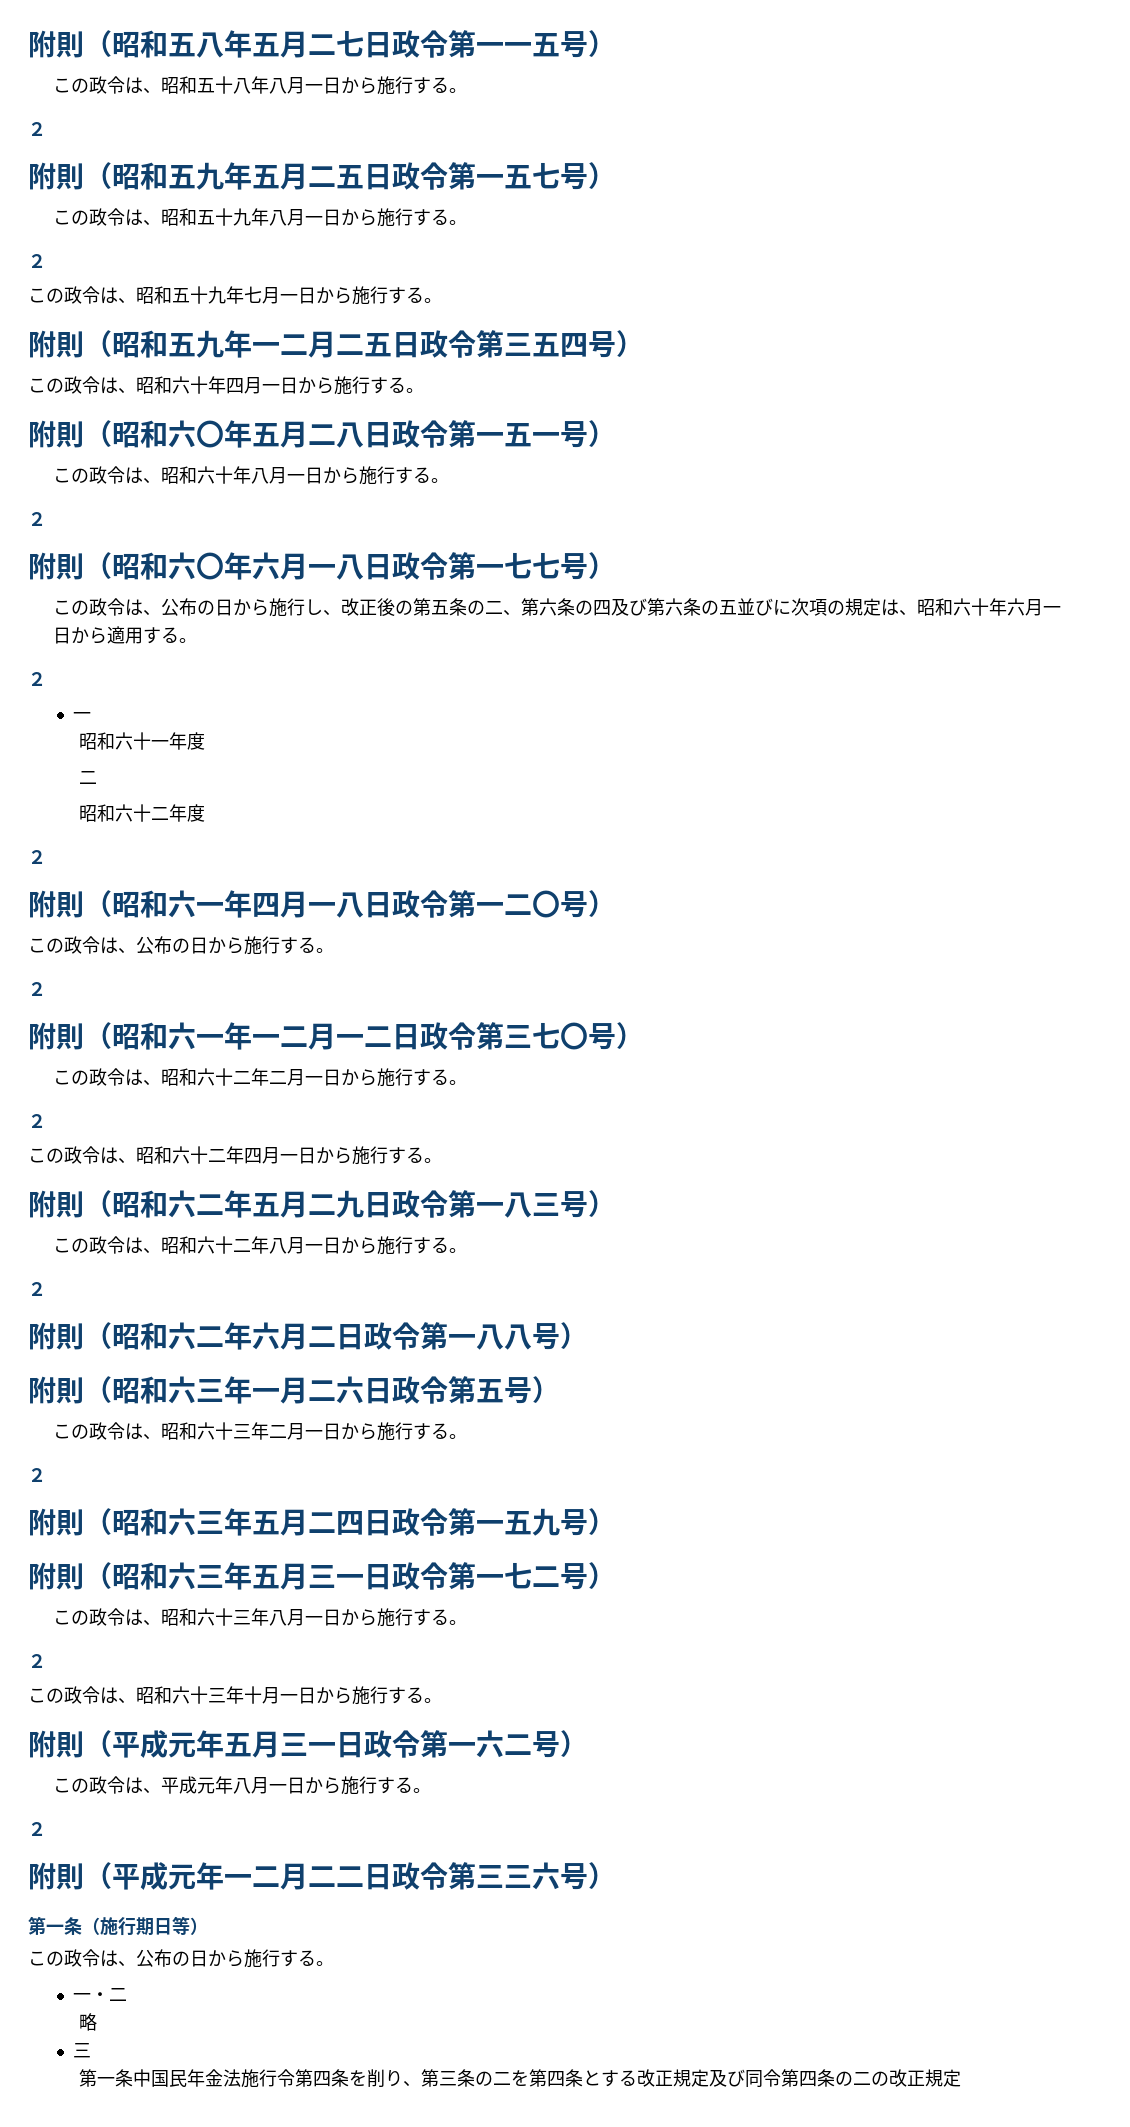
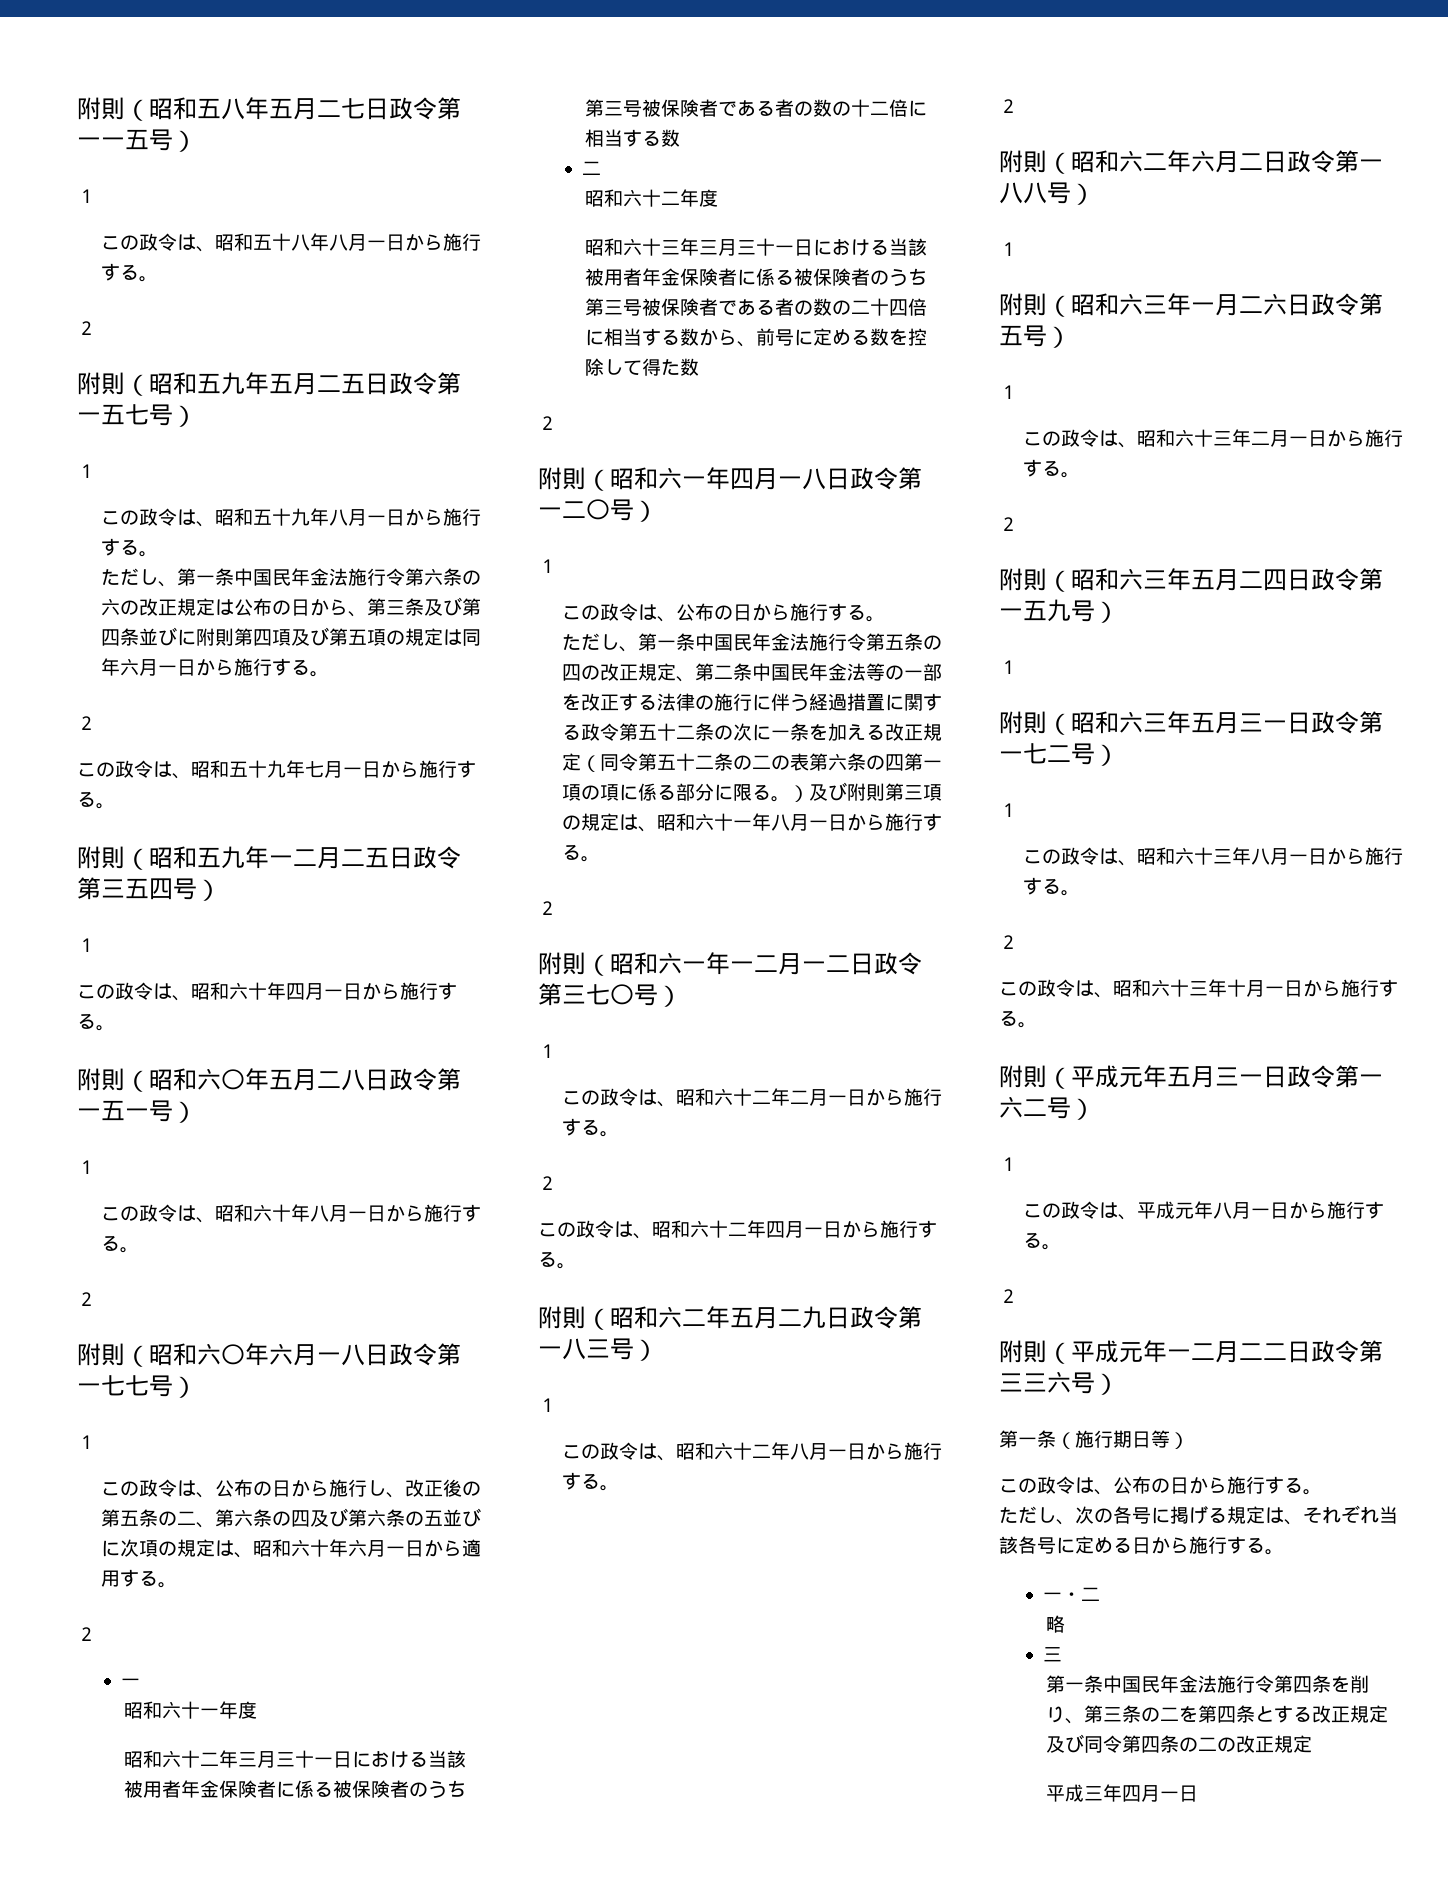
(616, 43) none -> [77,189,96,203] // １
(616, 175) none -> [77,464,96,478] // １
(468, 222) none -> [100,568,481,587] [100,597,481,617] [100,627,481,646] [100,658,329,677] // ただし、第一条中国民年金法施行令第六条の六の改正規定は公布の日から、第三条及び第四条並びに附則第四項及び第五項の規定は同年六月一日から施行する。
(644, 343) none -> [77,938,96,952] // １
(616, 433) none -> [77,1160,96,1174] // １
(616, 565) none -> [77,1435,96,1449] // １
[78,771,97,784] [78,804,205,822] 二 // 昭和六十二年度 -> [124,1750,467,1768] [124,1780,467,1798] [585,99,928,117] [585,129,681,147] [582,161,602,175] [585,189,719,207] [585,238,928,256] [585,268,928,286] [585,298,928,316] [585,328,928,347] [585,358,700,376] 昭和六十二年三月三十一日における当該被用者年金保険者に係る被保険者のうち第三号被保険者である者の数の十二倍に相当する数 // 二 // 昭和六十二年度 // 昭和六十三年三月三十一日における当該被用者年金保険者に係る被保険者のうち第三号被保険者である者の数の二十四倍に相当する数から、前号に定める数を控除して得た数
[28,936,334,955] // この政令は、公布の日から施行する。 -> [538,559,557,573] [561,603,885,622] [561,633,942,652] [561,663,942,682] [561,693,942,711] [561,723,942,741] [561,753,942,772] [561,782,942,802] [561,813,942,832] [561,844,600,862] // １ // この政令は、公布の日から施行する。 // ただし、第一条中国民年金法施行令第五条の四の改正規定、第二条中国民年金法等の一部を改正する法律の施行に伴う経過措置に関する政令第五十二条の次に一条を加える改正規定（同令第五十二条の二の表第六条の四第一項の項に係る部分に限る。）及び附則第三項の規定は、昭和六十一年八月一日から施行する。
(644, 1035) none -> [538,1044,557,1058] // １
(616, 1203) none -> [538,1398,557,1412] // １
(588, 1335) none -> [999,242,1018,256] // １
(560, 1389) none -> [999,385,1018,399] // １
(616, 1521) none -> [999,660,1018,674] // １
(616, 1575) none -> [999,803,1018,817] // １
(588, 1743) none -> [999,1157,1018,1171] // １
(334, 1963) none -> [999,1505,1398,1525] [999,1536,1284,1555] // ただし、次の各号に掲げる規定は、それぞれ当該各号に定める日から施行する。
(961, 2078) none -> [1046,1784,1199,1802] // 平成三年四月一日

